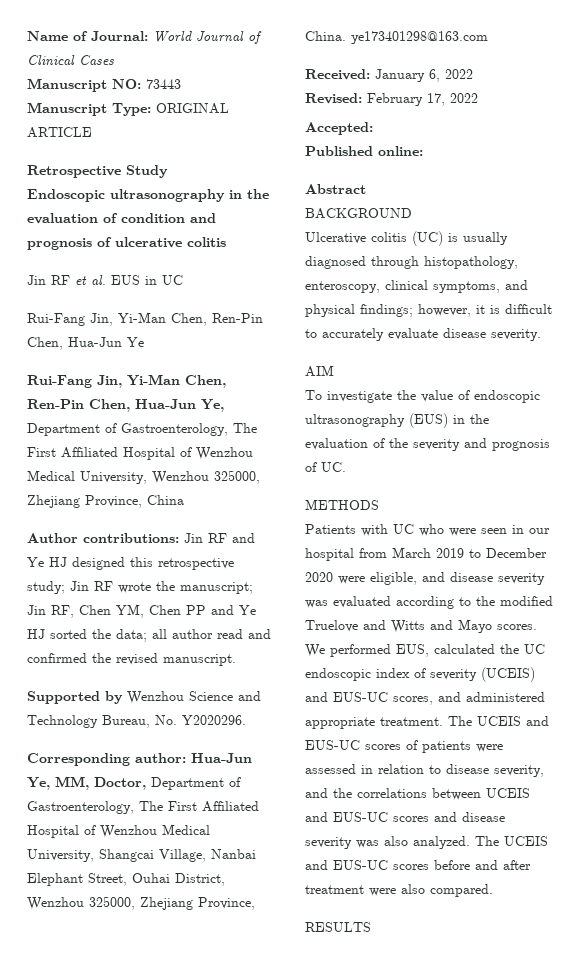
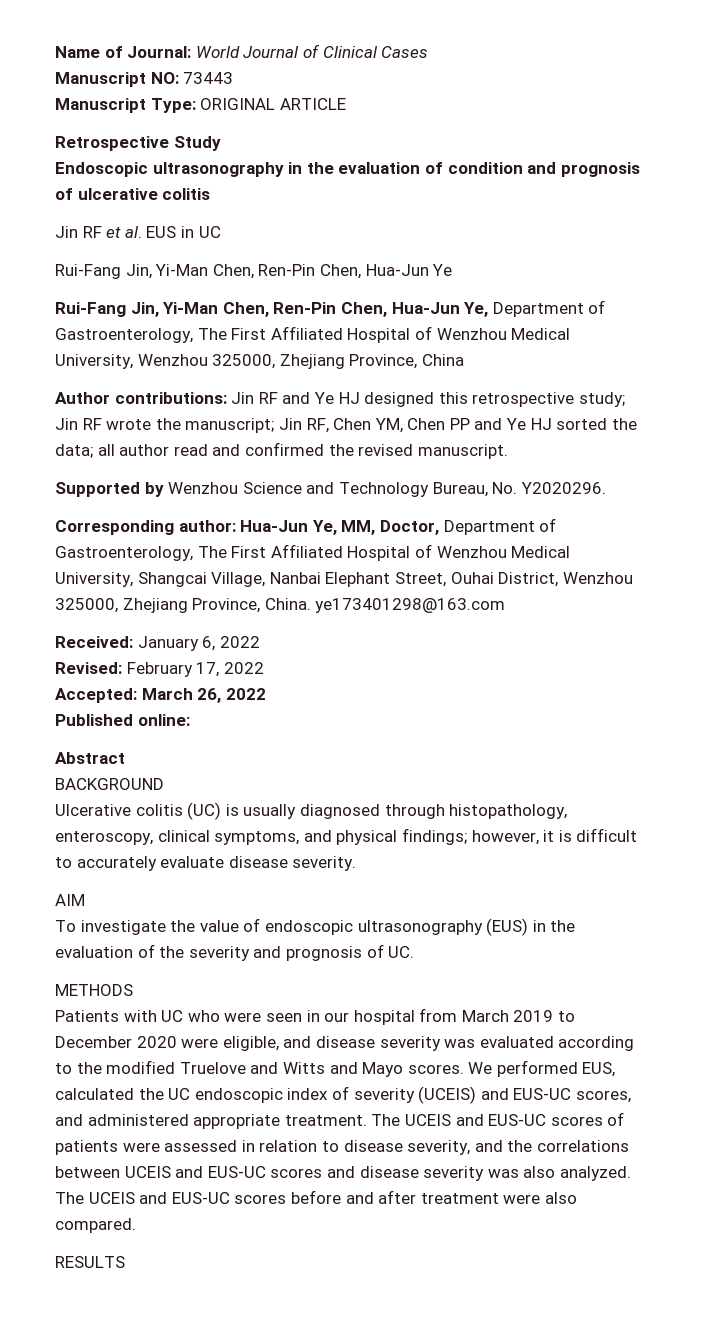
(373, 128) none -> [141,688,266,703] March 26, 2022

